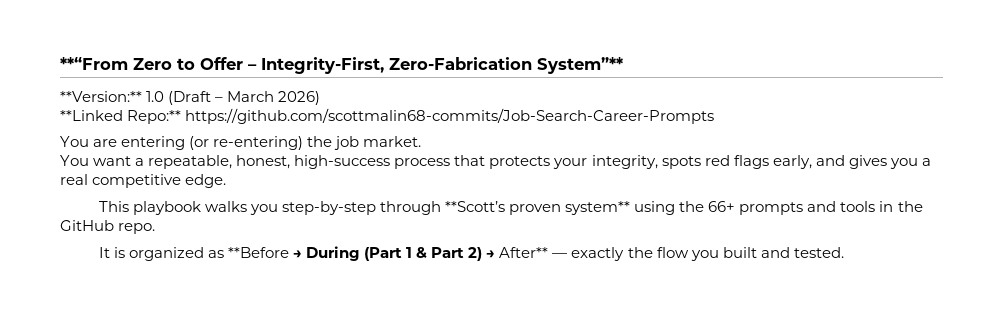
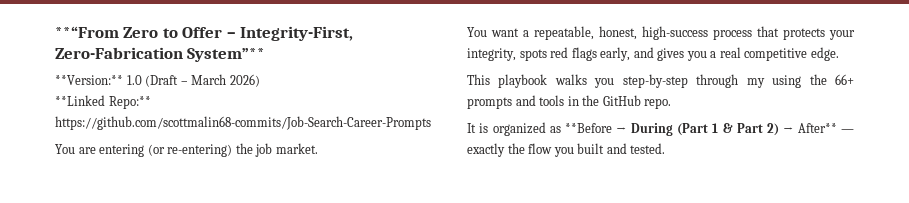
[444,201,631,215] **Scott’s proven system** -> [746,78,765,88] my

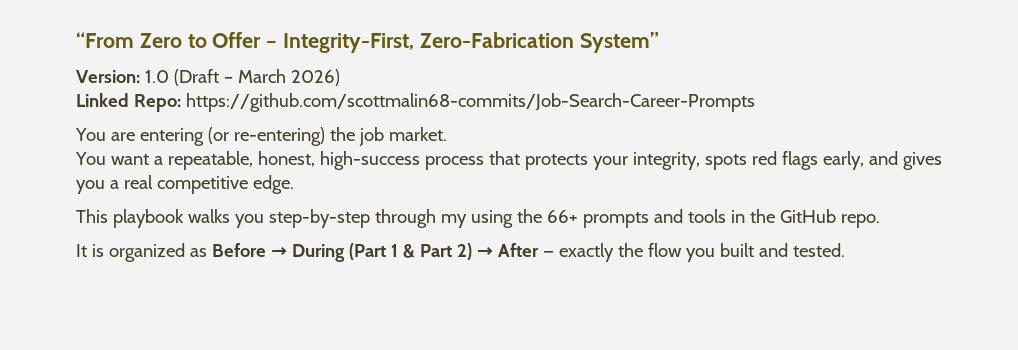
[55,26,119,38] **“From -> [76,32,134,48] “From
[187,48,266,62] [55,75,123,85] System”** // **Version:** -> [579,32,659,53] [76,70,140,83] System” // Version:
[55,95,151,109] **Linked Repo:** -> [76,93,181,112] Linked Repo:
[565,123,613,133] **Before -> [211,243,266,257] Before
[797,123,837,133] After** -> [497,243,539,257] After

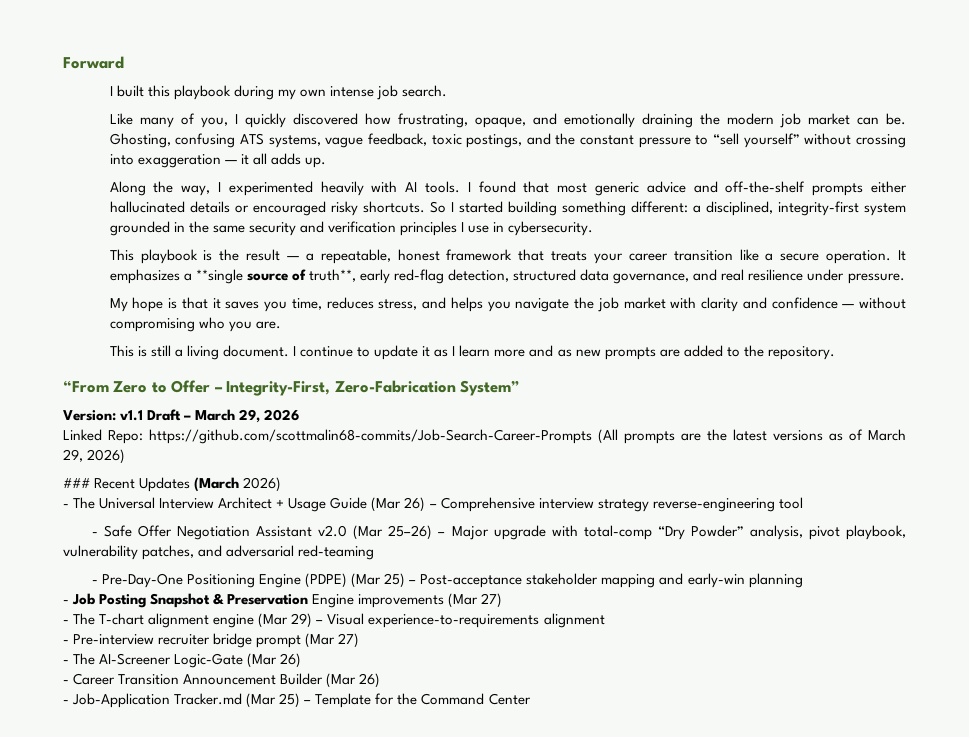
(76, 40) none -> [63,56,124,69] [109,85,448,100] [109,113,906,128] [109,133,907,148] [109,153,326,168] [109,181,907,196] [109,201,906,216] [109,221,594,236] [109,249,906,264] [109,269,905,284] [109,297,907,312] [109,317,281,332] [109,345,835,360] Forward // I built this playbook during my own intense job search. // Like many of you, I quickly discovered how frustrating, opaque, and emotionally draining the modern job market can be. Ghosting, confusing ATS systems, vague feedback, toxic postings, and the constant pressure to “sell yourself” without crossing into exaggeration — it all adds up. // Along the way, I experimented heavily with AI tools. I found that most generic advice and off-the-shelf prompts either hallucinated details or encouraged risky shortcuts. So I started building something different: a disciplined, integrity-first system grounded in the same security and verification principles I use in cybersecurity. // This playbook is the result — a repeatable, honest framework that treats your career transition like a secure operation. It emphasizes a **single source of truth**, early red-flag detection, structured data governance, and real resilience under pressure. // My hope is that it saves you time, reduces stress, and helps you navigate the job market with clarity and confidence — without compromising who you are. // This is still a living document. I continue to update it as I learn more and as new prompts are added to the repository. //
[144,69,340,86] [76,93,755,112] [75,127,447,146] [75,151,942,170] [76,175,294,194] [76,209,880,228] [76,243,845,262] 1.0 (Draft – March 2026) // Linked Repo: https://github.com/scottmalin68-commits/Job-Search-Career-Prompts // You are entering (or re-entering) the job market. // You want a repeatable, honest, high-success process that protects your integrity, spots red flags early, and gives you a real competitive edge. // This playbook walks you step-by-step through my using the 66+ prompts and tools in the GitHub repo. // It is organized as Before → During (Part 1 & Part 2) → After — exactly the flow you built and tested. -> [120,409,300,423] [63,429,906,444] [63,449,126,464] [63,477,282,492] [63,497,803,512] [91,525,907,540] [63,545,375,560] [91,573,803,588] [63,593,503,608] [63,613,605,628] [63,633,360,648] [63,653,302,668] [63,673,381,688] [63,693,531,708] v1.1 Draft – March 29, 2026 // Linked Repo: https://github.com/scottmalin68-commits/Job-Search-Career-Prompts (All prompts are the latest versions as of March 29, 2026) // ### Recent Updates (March 2026) // - The Universal Interview Architect + Usage Guide (Mar 26) – Comprehensive interview strategy reverse-engineering tool // - Safe Offer Negotiation Assistant v2.0 (Mar 25–26) – Major upgrade with total-comp “Dry Powder” analysis, pivot playbook, vulnerability patches, and adversarial red-teaming // - Pre-Day-One Positioning Engine (PDPE) (Mar 25) – Post-acceptance stakeholder mapping and early-win planning // - Job Posting Snapshot & Preservation Engine improvements (Mar 27) // - The T-chart alignment engine (Mar 29) – Visual experience-to-requirements alignment // - Pre-interview recruiter bridge prompt (Mar 27) // - The AI-Screener Logic-Gate (Mar 26) // - Career Transition Announcement Builder (Mar 26) // - Job-Application Tracker.md (Mar 25) – Template for the Command Center

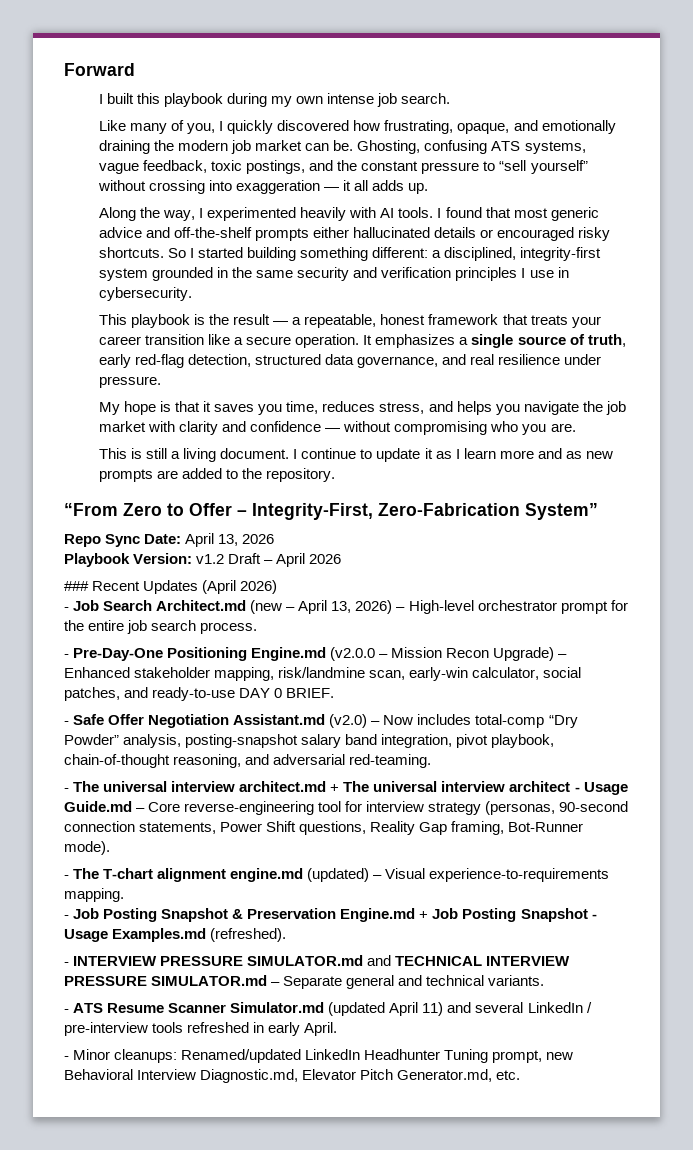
[195,269,243,284] **single -> [471,334,514,348] single
[308,269,356,282] truth**, -> [587,334,626,347] truth,
[63,409,300,423] [63,429,906,444] [63,449,126,464] Version: v1.1 Draft – March 29, 2026 // Linked Repo: https://github.com/scottmalin68-commits/Job-Search-Career-Prompts (All prompts are the latest versions as of March 29, 2026) -> [64,533,275,547] [64,553,342,567] Repo Sync Date: April 13, 2026 // Playbook Version: v1.2 Draft – April 2026
[194,477,240,492] (March -> [202,580,237,594] (April
[73,497,803,512] [91,525,907,540] [63,545,195,560] The Universal Interview Architect + Usage Guide (Mar 26) – Comprehensive interview strategy reverse-engineering tool // - Safe Offer Negotiation Assistant v2.0 (Mar 25–26) – Major upgrade with total-comp “Dry Powder” analysis, pivot playbook, vulnerability patches, -> [73,600,628,614] [64,620,258,634] [64,647,568,661] [64,667,582,681] [64,687,335,701] [64,714,578,728] [64,734,555,748] [64,754,242,768] Job Search Architect.md (new – April 13, 2026) – High-level orchestrator prompt for the entire job search process. // - Pre-Day-One Positioning Engine.md (v2.0.0 – Mission Recon Upgrade) – Enhanced stakeholder mapping, risk/landmine scan, early-win calculator, social patches, and ready-to-use DAY 0 BRIEF. // - Safe Offer Negotiation Assistant.md (v2.0) – Now includes total-comp “Dry Powder” analysis, posting-snapshot salary band integration, pivot playbook, chain-of-thought reasoning,
[298,545,375,560] [91,573,803,588] red-teaming // - Pre-Day-One Positioning Engine (PDPE) (Mar 25) – Post-acceptance stakeholder mapping and early-win planning -> [349,754,432,768] [64,781,628,795] [64,801,629,815] [64,821,584,835] [64,841,110,855] [64,868,610,882] [64,888,124,902] red-teaming. // - The universal interview architect.md + The universal interview architect - Usage Guide.md – Core reverse-engineering tool for interview strategy (personas, 90-second connection statements, Power Shift questions, Reality Gap framing, Bot-Runner mode). // - The T-chart alignment engine.md (updated) – Visual experience-to-requirements mapping.
[312,593,503,608] [63,613,605,628] [63,633,360,648] [63,653,302,668] [63,673,381,688] [63,693,531,708] Engine improvements (Mar 27) // - The T-chart alignment engine (Mar 29) – Visual experience-to-requirements alignment // - Pre-interview recruiter bridge prompt (Mar 27) // - The AI-Screener Logic-Gate (Mar 26) // - Career Transition Announcement Builder (Mar 26) // - Job-Application Tracker.md (Mar 25) – Template for the Command Center -> [340,908,597,922] [64,928,287,942] [64,955,571,966] [64,975,545,989] [64,1002,592,1016] [64,1022,338,1036] [64,1049,574,1063] [64,1069,521,1083] Engine.md + Job Posting Snapshot - Usage Examples.md (refreshed). // - INTERVIEW PRESSURE SIMULATOR.md and TECHNICAL INTERVIEW PRESSURE SIMULATOR.md – Separate general and technical variants. // - ATS Resume Scanner Simulator.md (updated April 11) and several LinkedIn / pre-interview tools refreshed in early April. // - Minor cleanups: Renamed/updated LinkedIn Headhunter Tuning prompt, new Behavioral Interview Diagnostic.md, Elevator Pitch Generator.md, etc.

